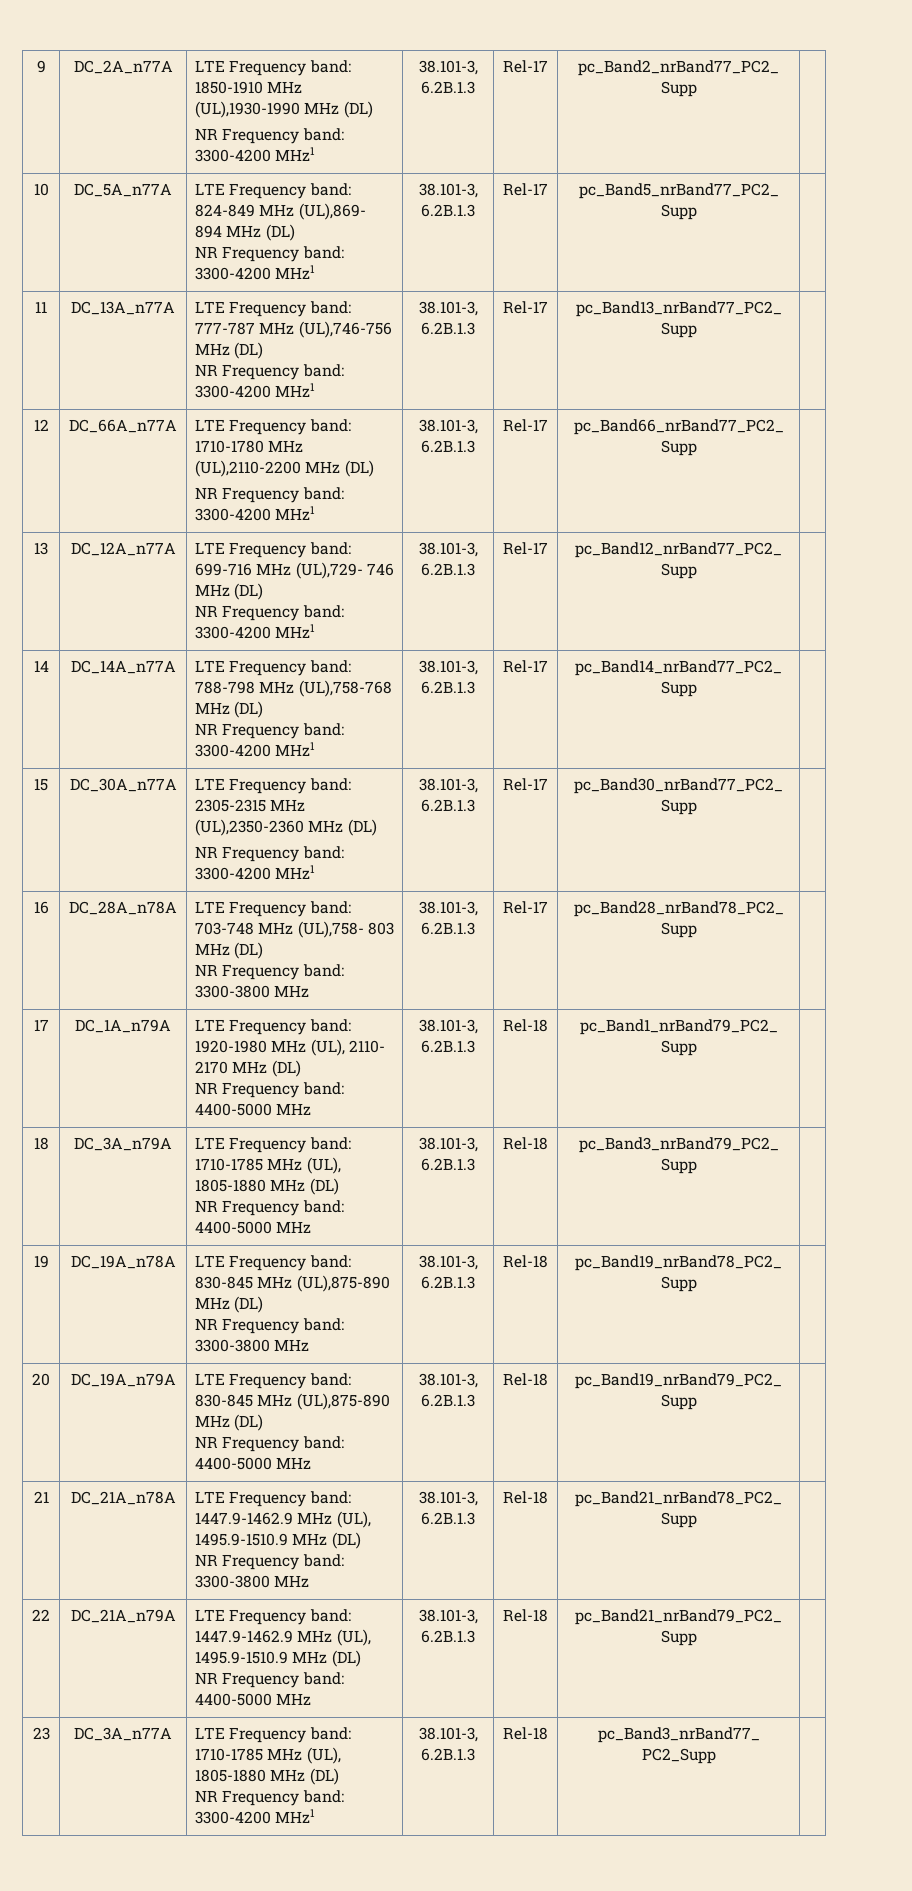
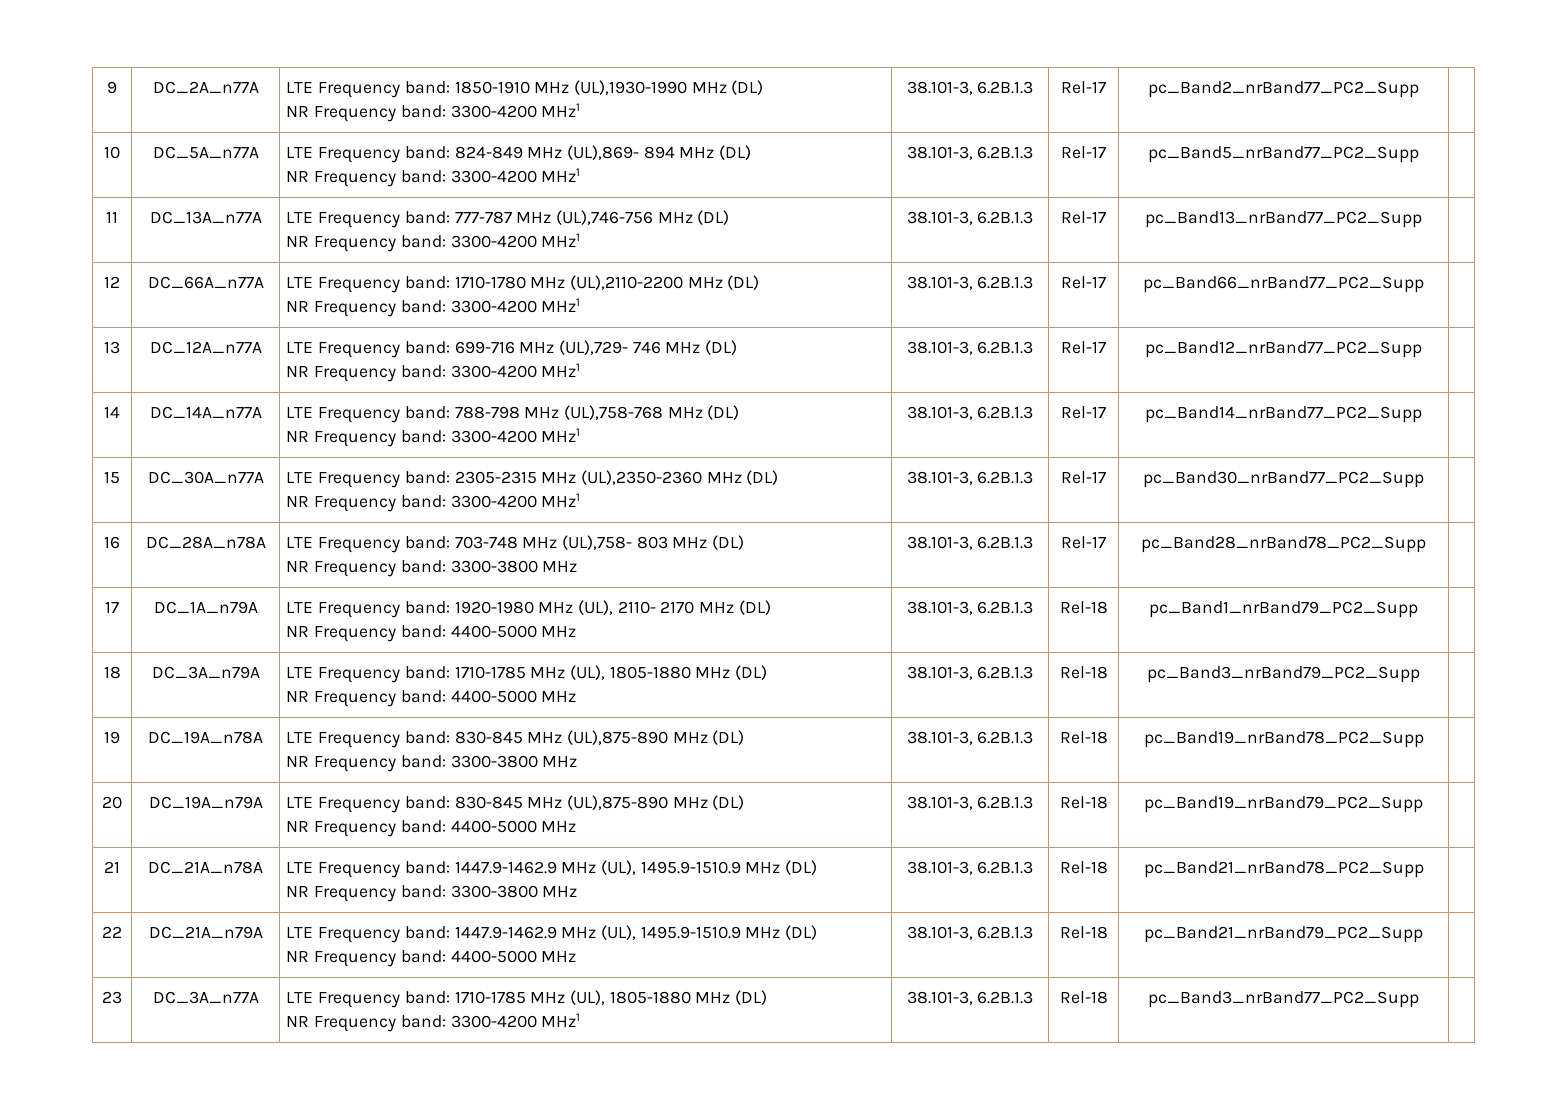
[597,1727,760,1743] [641,1748,716,1764] pc_Band3_nrBand77_ PC2_Supp -> [1148,991,1419,1008] pc_Band3_nrBand77_PC2_Supp

